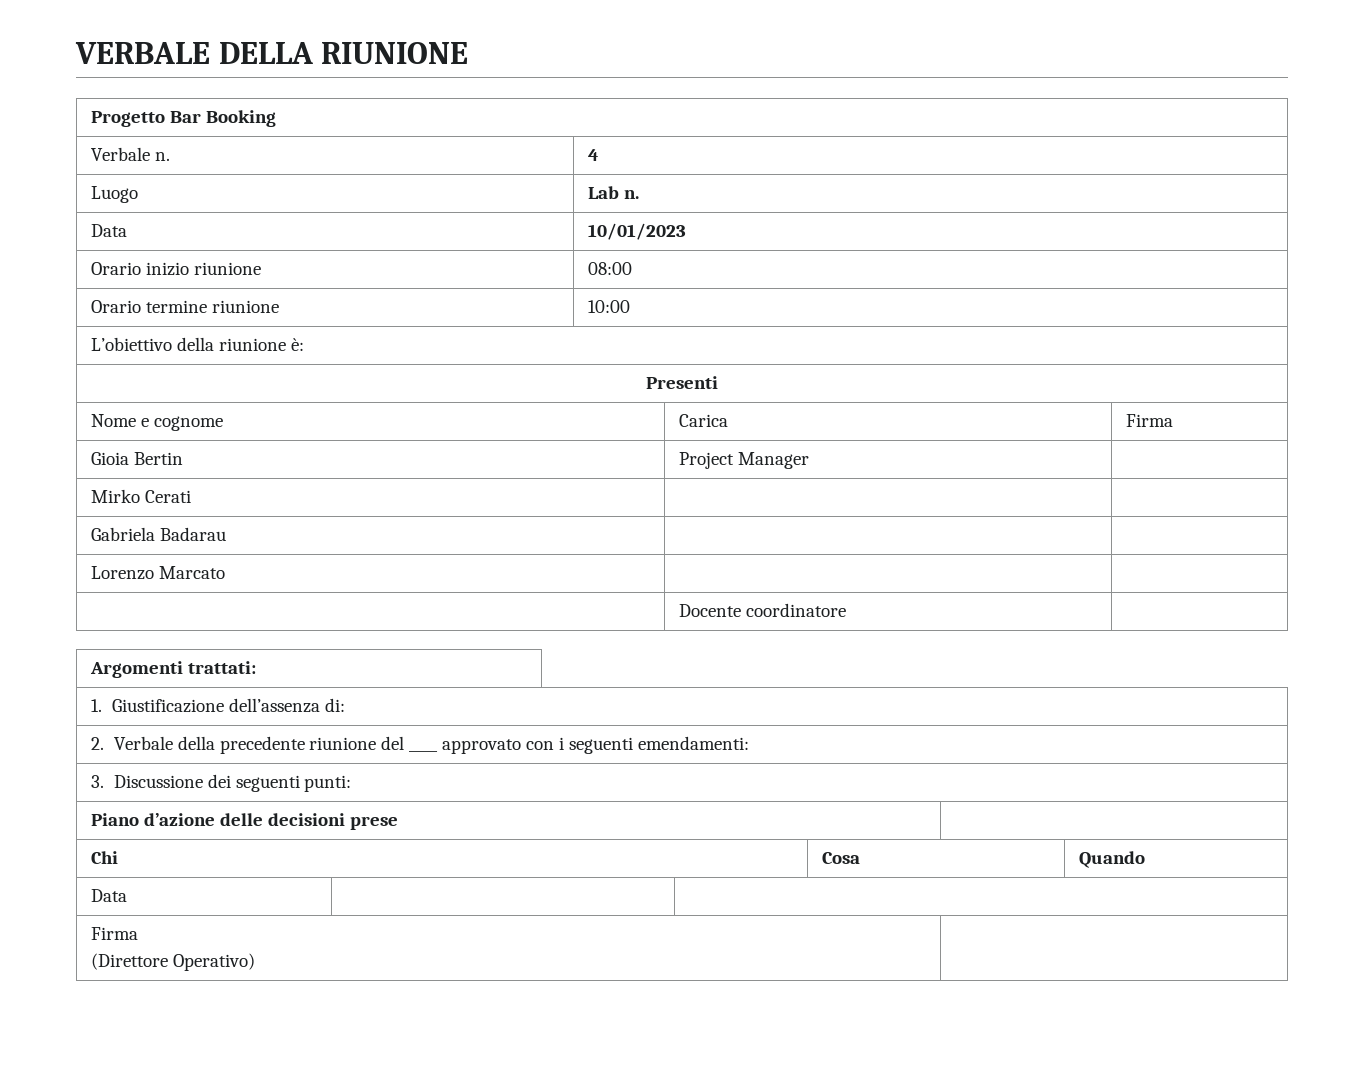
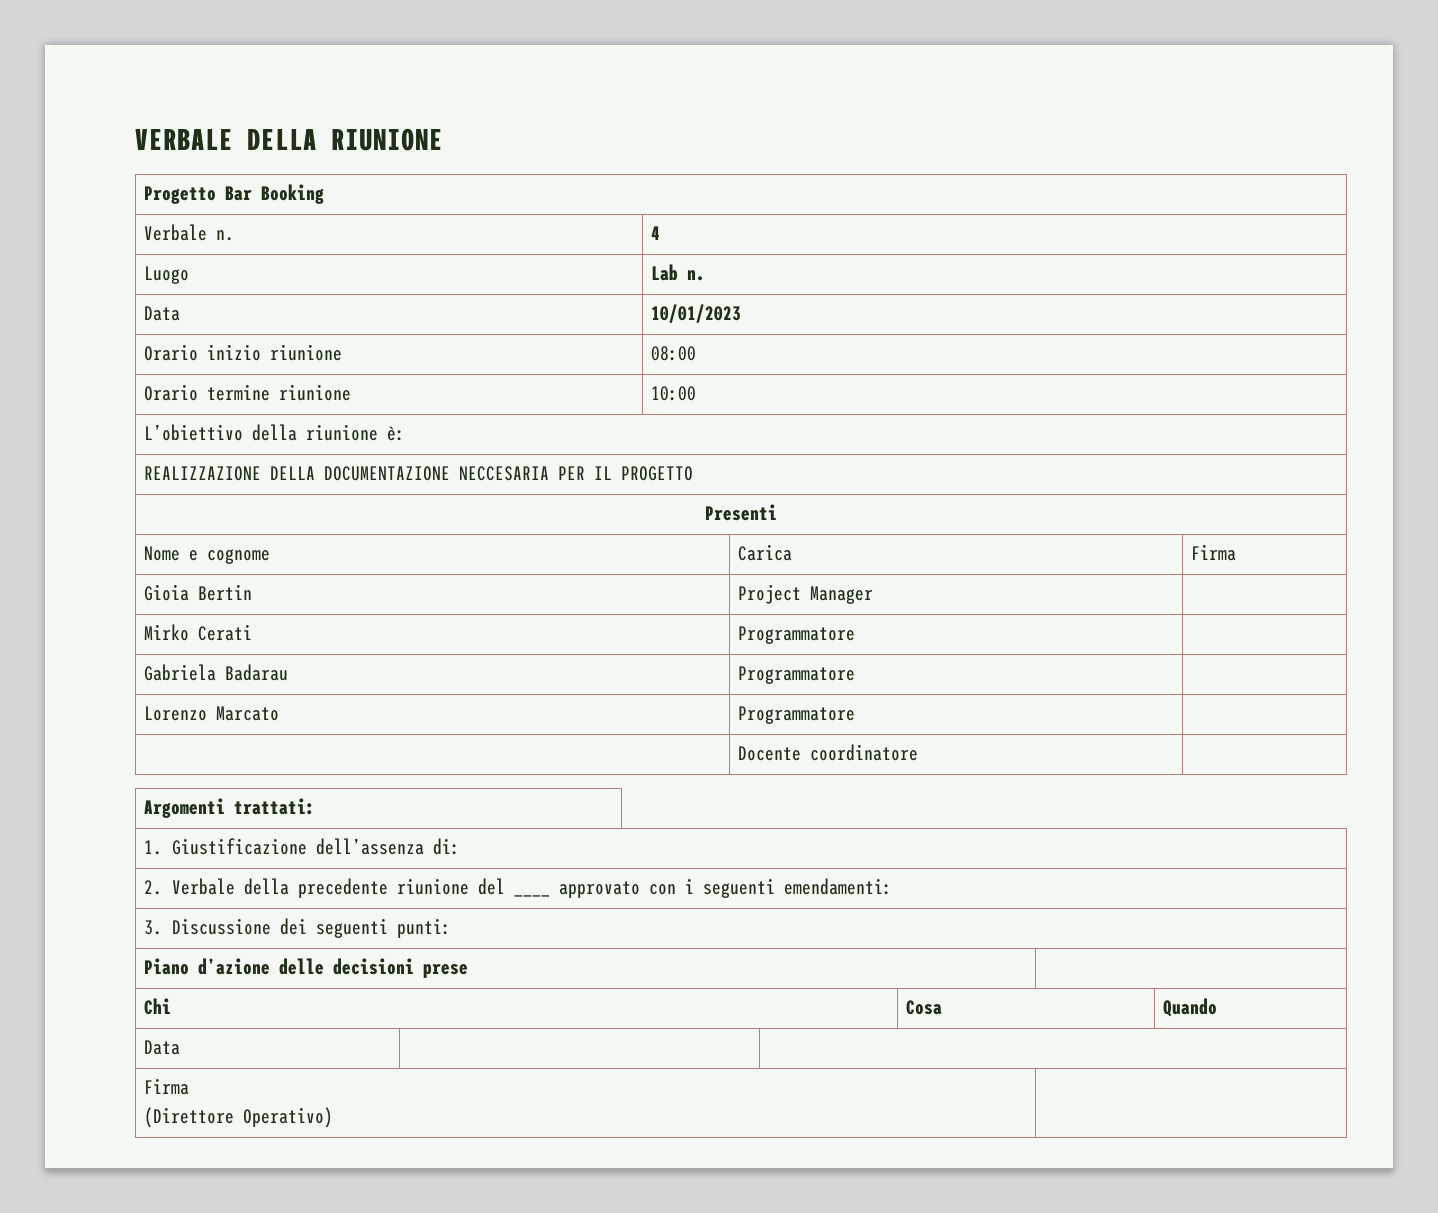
(305, 344) none -> [144,466,694,481] // REALIZZAZIONE DELLA DOCUMENTAZIONE NECCESARIA PER IL PROGETTO
(192, 496) none -> [738,626,856,644] Programmatore
(227, 534) none -> [738,666,856,684] Programmatore
(226, 572) none -> [738,706,856,724] Programmatore

